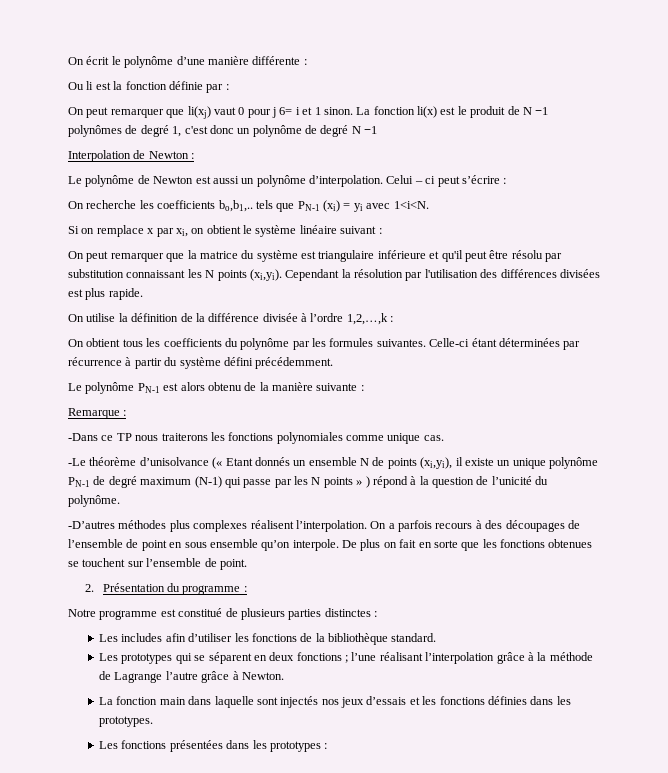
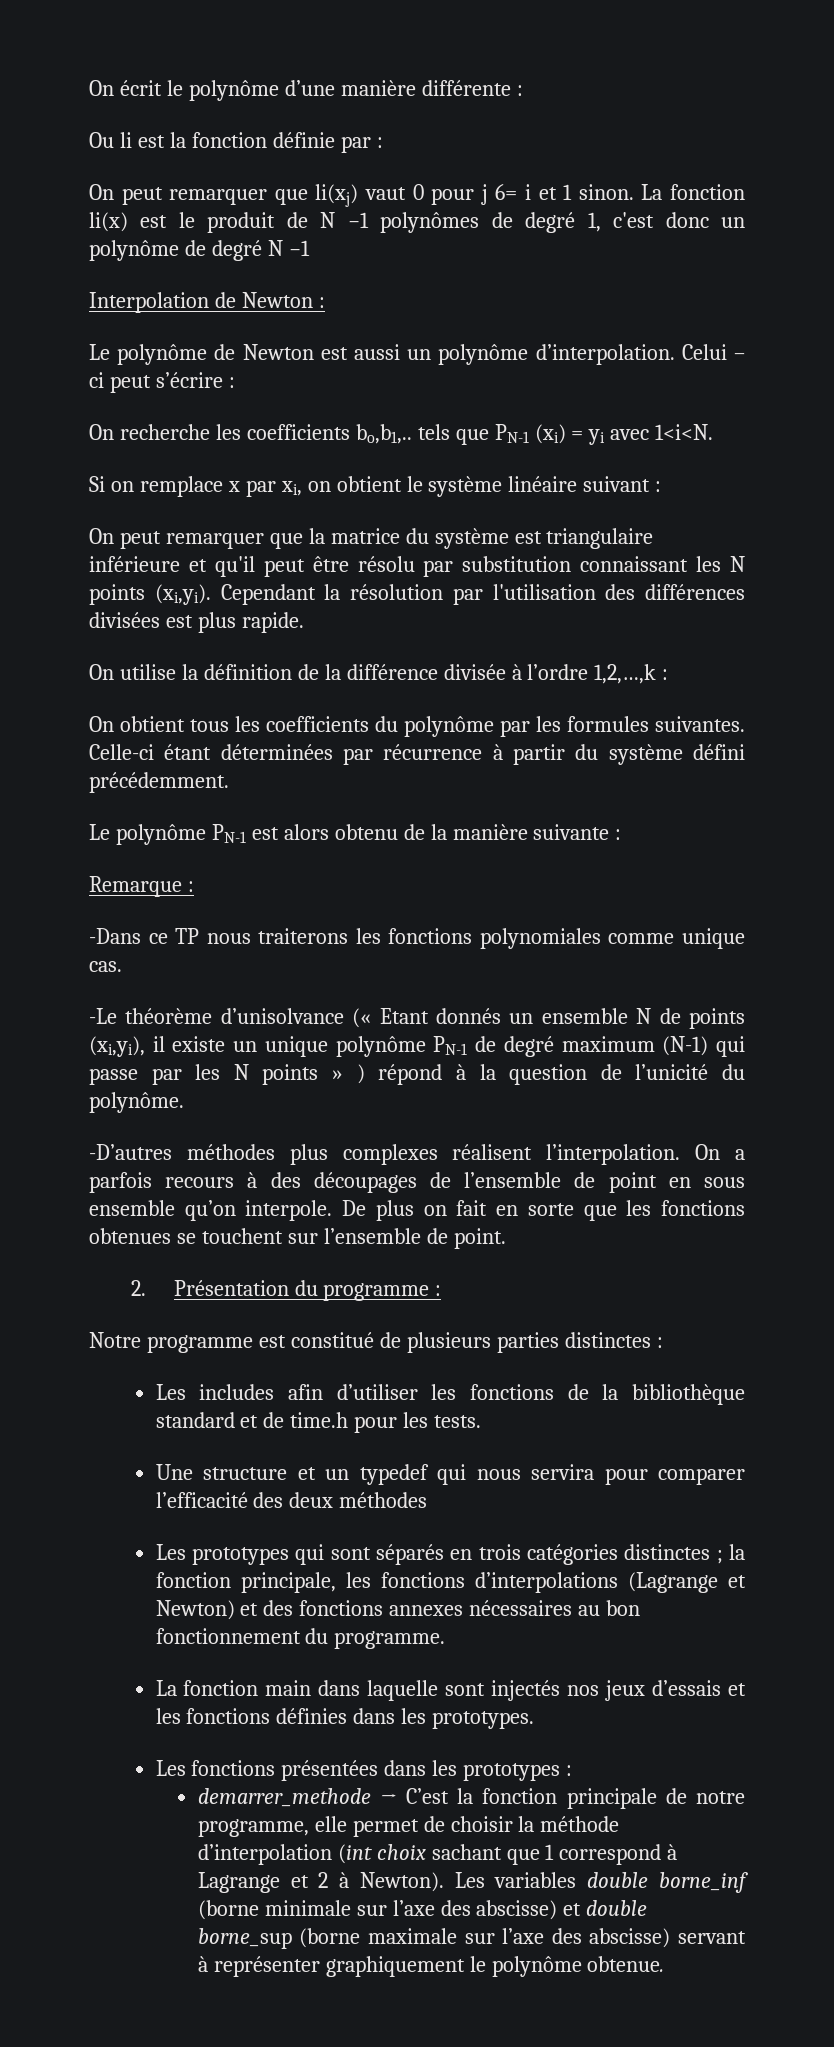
[391,633,437,642] [99,652,593,664] [99,671,284,683] standard. // Les prototypes qui se séparent en deux fonctions ; l’une réalisant l’interpolation grâce à la méthode de Lagrange l’autre grâce à Newton. -> [155,1412,482,1433] [155,1464,745,1485] [155,1492,428,1508] [155,1544,745,1565] [155,1572,746,1593] [155,1600,641,1620] [155,1628,446,1649] standard et de time.h pour les tests. // Une structure et un typedef qui nous servira pour comparer l’efficacité des deux méthodes // Les prototypes qui sont séparés en trois catégories distinctes ; la fonction principale, les fonctions d’interpolations (Lagrange et Newton) et des fonctions annexes nécessaires au bon fonctionnement du programme.
(328, 746) none -> [197,1788,745,1809] [197,1816,620,1837] [197,1844,678,1865] [197,1872,749,1893] [197,1900,648,1920] [197,1928,746,1949] [197,1956,665,1977] // demarrer_methode → C’est la fonction principale de notre programme, elle permet de choisir la méthode d’interpolation (int choix sachant que 1 correspond à Lagrange et 2 à Newton). Les variables double borne_inf (borne minimale sur l’axe des abscisse) et double borne_sup (borne maximale sur l’axe des abscisse) servant à représenter graphiquement le polynôme obtenue.

